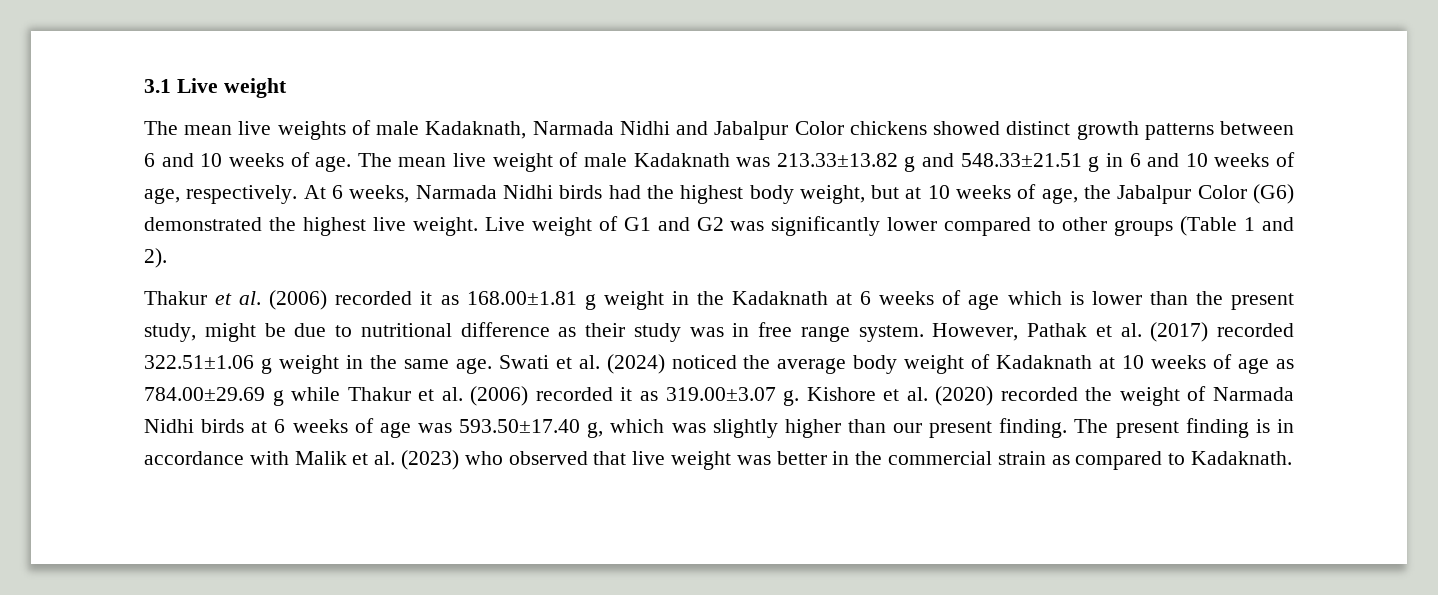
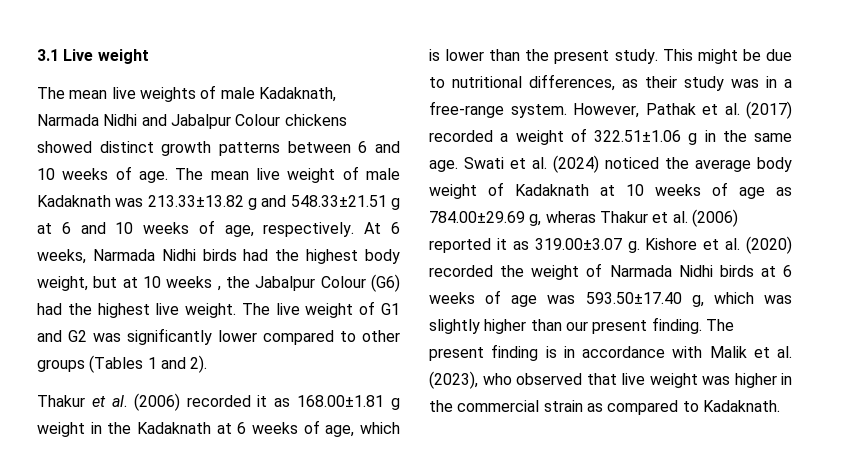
[794,121,844,135] Color -> [235,114,281,126] Colour
[1105,153,1123,167] in -> [37,223,52,234] at
[1017,184,1295,204] [144,217,262,231] of age, the Jabalpur Color (G6) demonstrated -> [216,274,400,292] [37,303,62,315] , the Jabalpur Colour (G6) had
[484,217,525,231] Live -> [241,303,300,315] The live
[1180,216,1238,236] (Table -> [89,355,144,373] (Tables
[968,294,1000,310] age -> [325,425,355,437] age,
[144,323,196,342] study, -> [614,49,693,64] study. This
[460,322,550,337] difference -> [529,74,615,91] differences,
[758,322,850,342] free range -> [784,79,792,88] [429,101,504,118] a free-range
(1294, 330) none -> [500,128,587,145] a weight of
[278,355,339,374] weight -> (698, 139) none
[272,386,613,406] g while Thakur et al. (2006) recorded -> [529,209,738,227] [429,238,491,253] g, wheras Thakur et al. (2006) reported
[401,450,460,470] (2023) -> [429,371,478,389] (2023),
[776,451,827,465] better -> [734,373,777,388] higher

